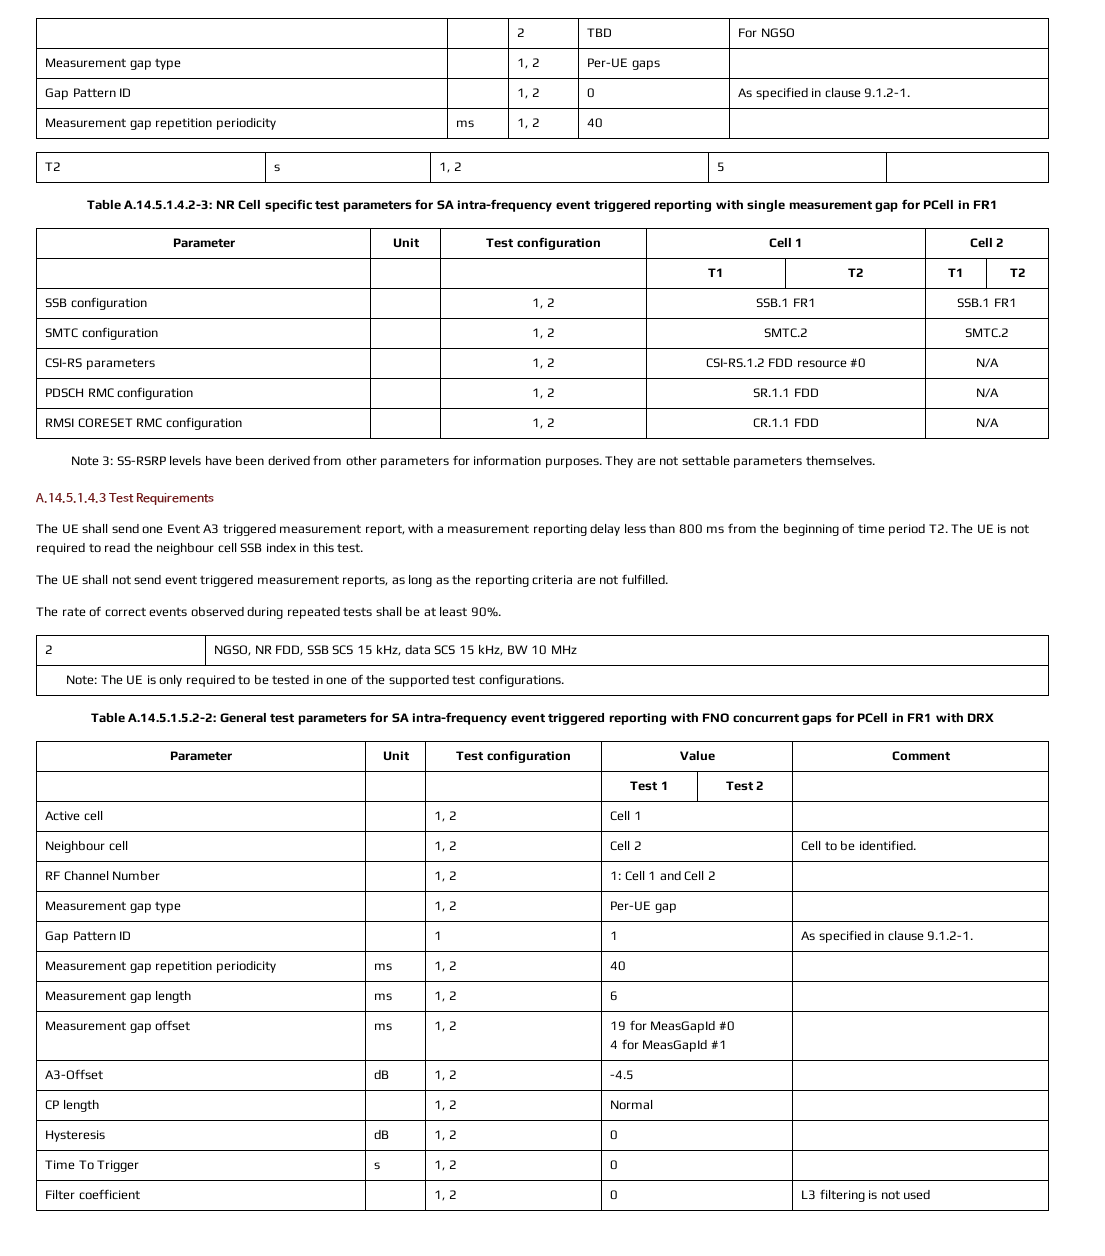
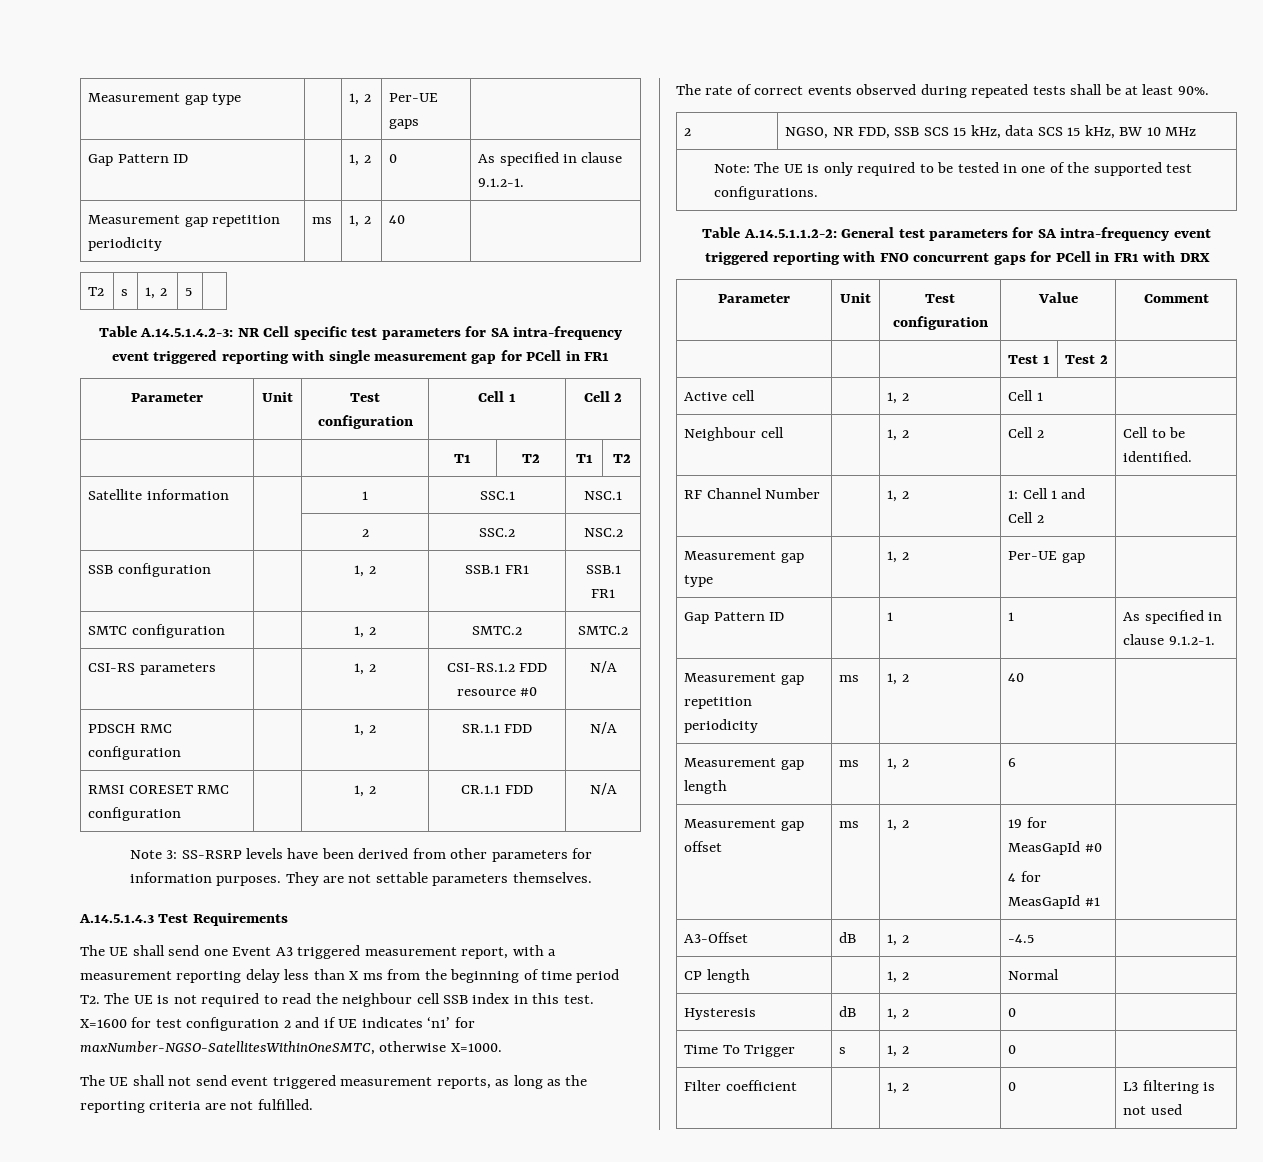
[517,28,526,37] [587,28,613,37] [738,28,795,38] | | 2 | TBD | For NGSO // -> (88, 97) none
(1026, 272) none -> [88,489,229,500] [362,491,368,500] [479,491,515,500] [584,491,622,500] [361,529,369,537] [479,528,515,537] [583,528,623,537] // Satellite information | | 1 | SSC.1 | NSC.1 // | | 2 | SSC.2 | NSC.2
[678,524,703,534] 800 -> [349,971,360,980] X
(364, 548) none -> [80,1017,475,1031] [80,1041,502,1055] X=1600 for test configuration 2 and if UE indicates ‘n1’ for maxNumber-NGSO-SatellitesWithinOneSMTC, otherwise X=1000.
[128,713,217,723] A.14.5.1.5.2-2: -> [743,229,837,238] A.14.5.1.1.2-2:

